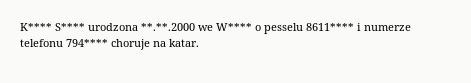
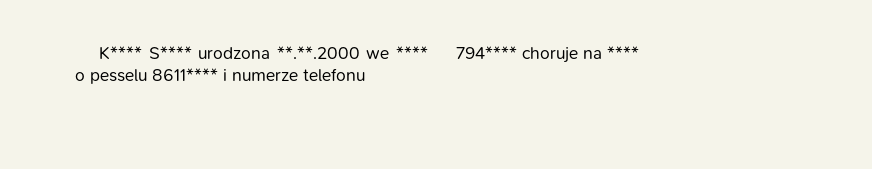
[216,23,252,31] W**** -> [396,46,428,59] ****
[169,39,199,47] katar. -> [607,46,639,59] ****

